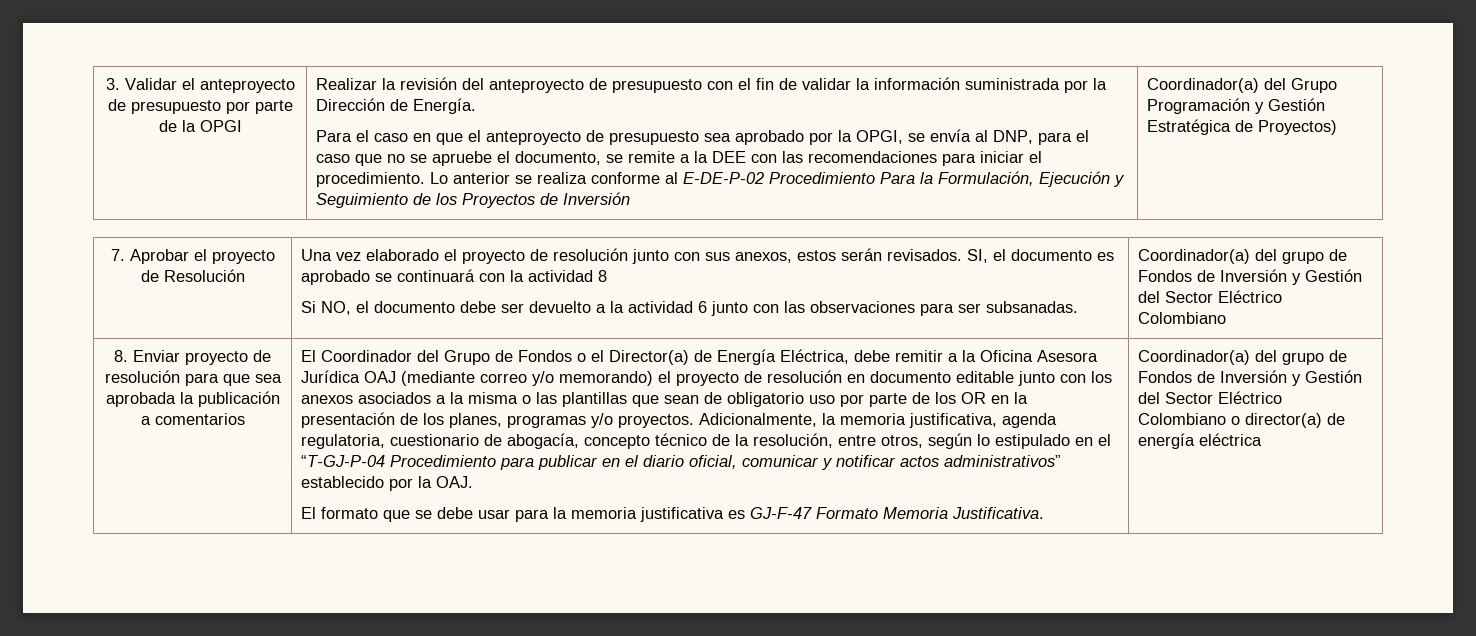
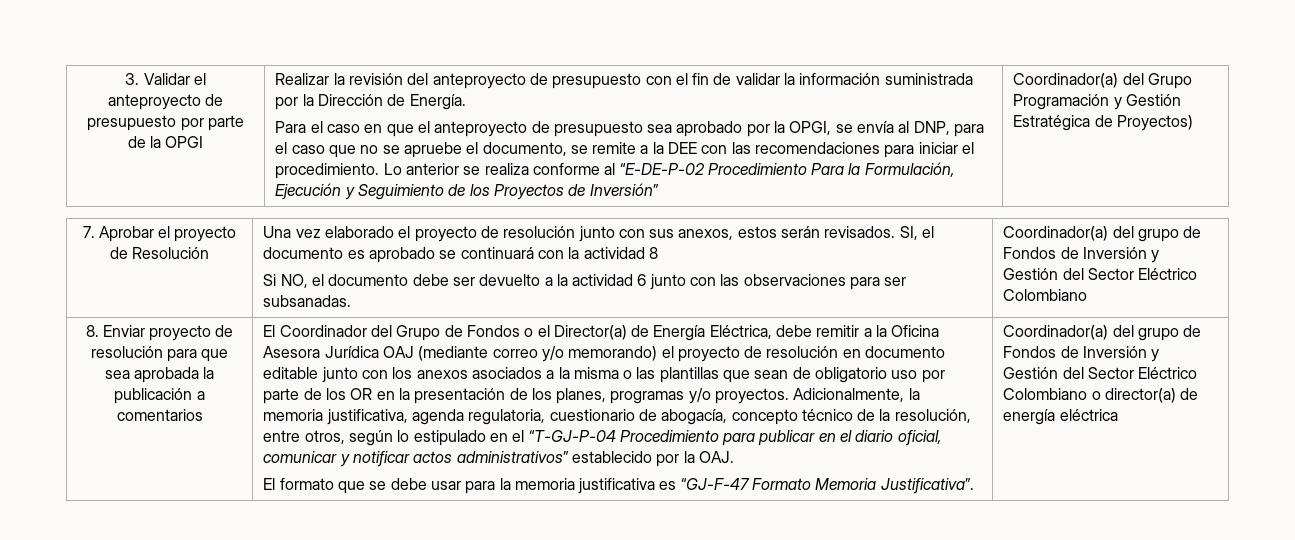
[683,172,765,184] E-DE-P-02 -> [619,163,705,175] “E-DE-P-02
[563,192,631,205] Inversión -> [589,183,659,196] Inversión”
[750,507,813,519] GJ-F-47 -> [680,478,750,490] “GJ-F-47
[952,507,1045,519] Justificativa. -> [880,478,974,494] Justificativa”.

